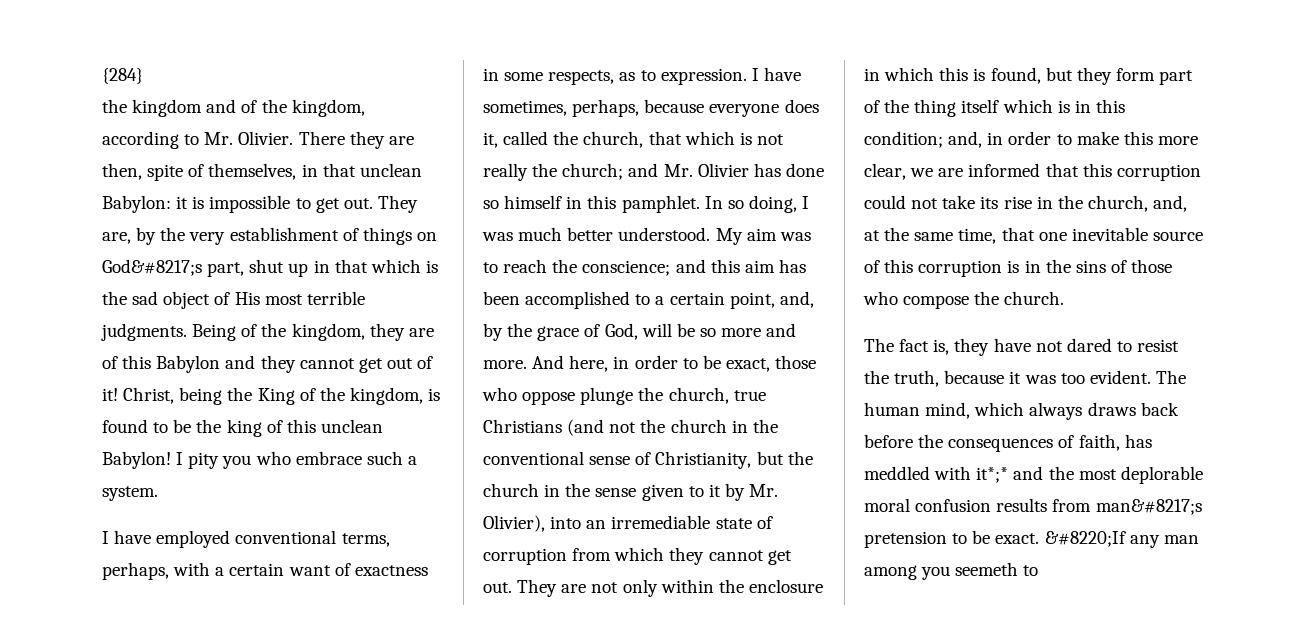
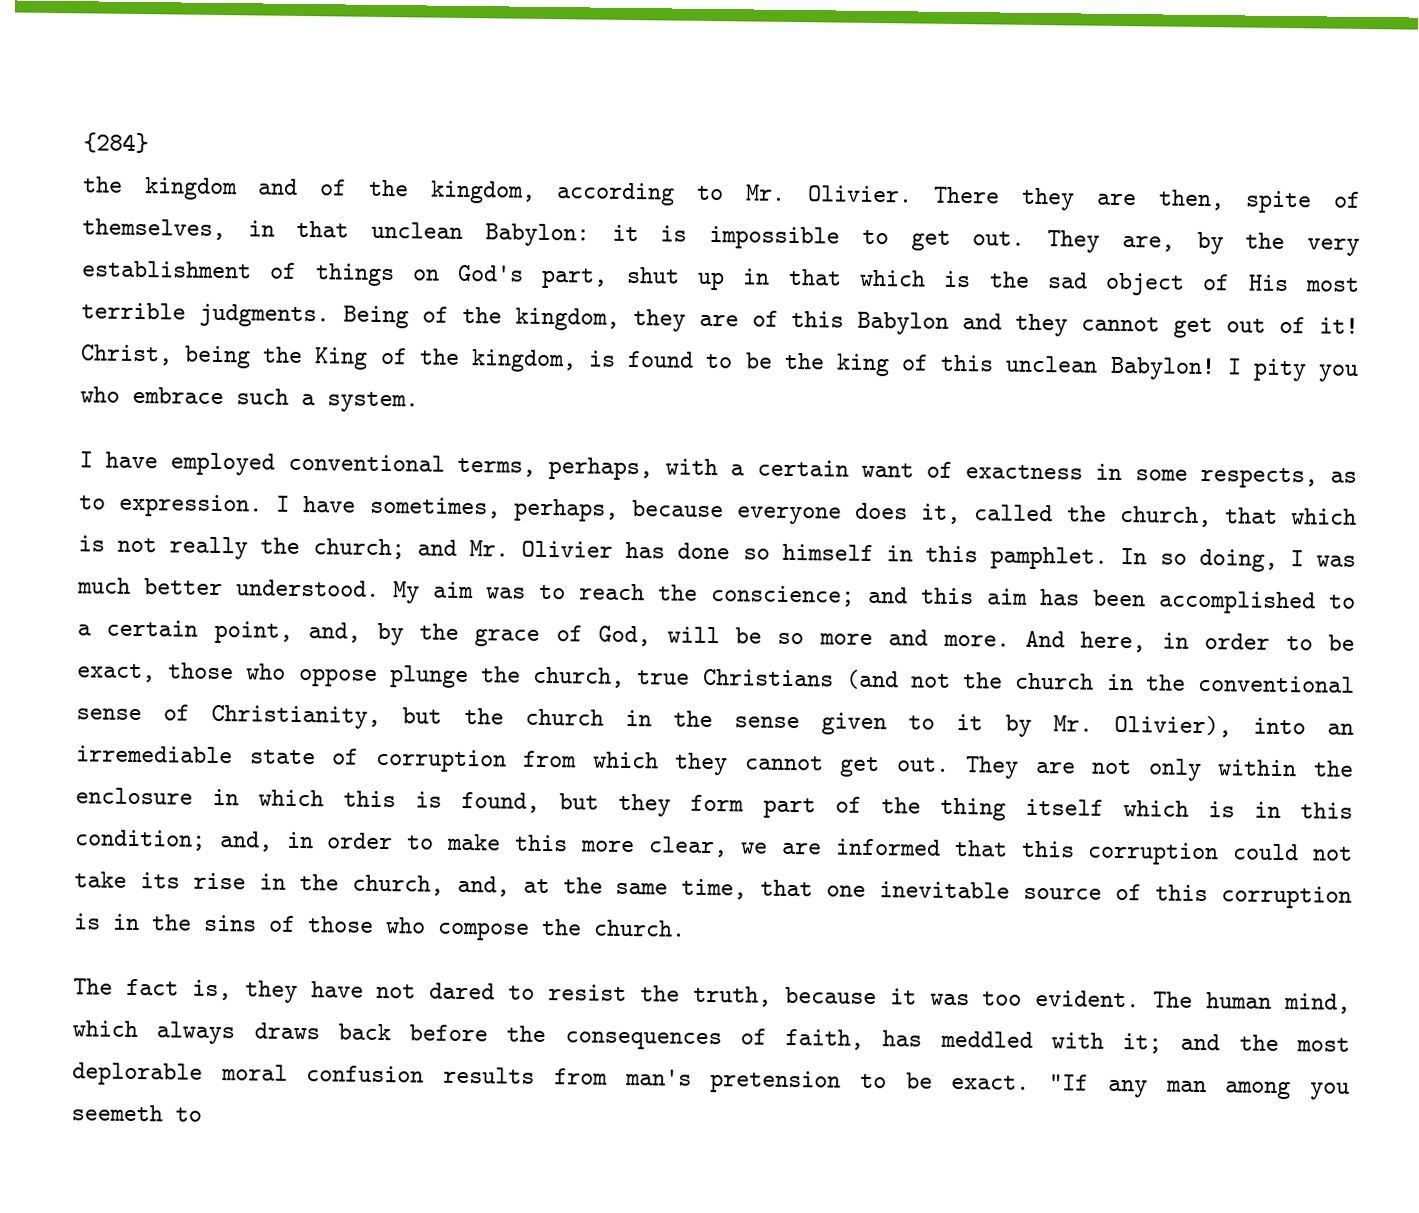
[102,259,202,276] God&#8217;s -> [457,264,525,282] God's
[976,467,1009,483] it*;* -> [1122,1033,1163,1054] it;
[1095,499,1202,515] man&#8217;s -> [624,1068,692,1086] man's
[1044,531,1126,547] &#8220;If -> [1049,1074,1090,1091] "If

